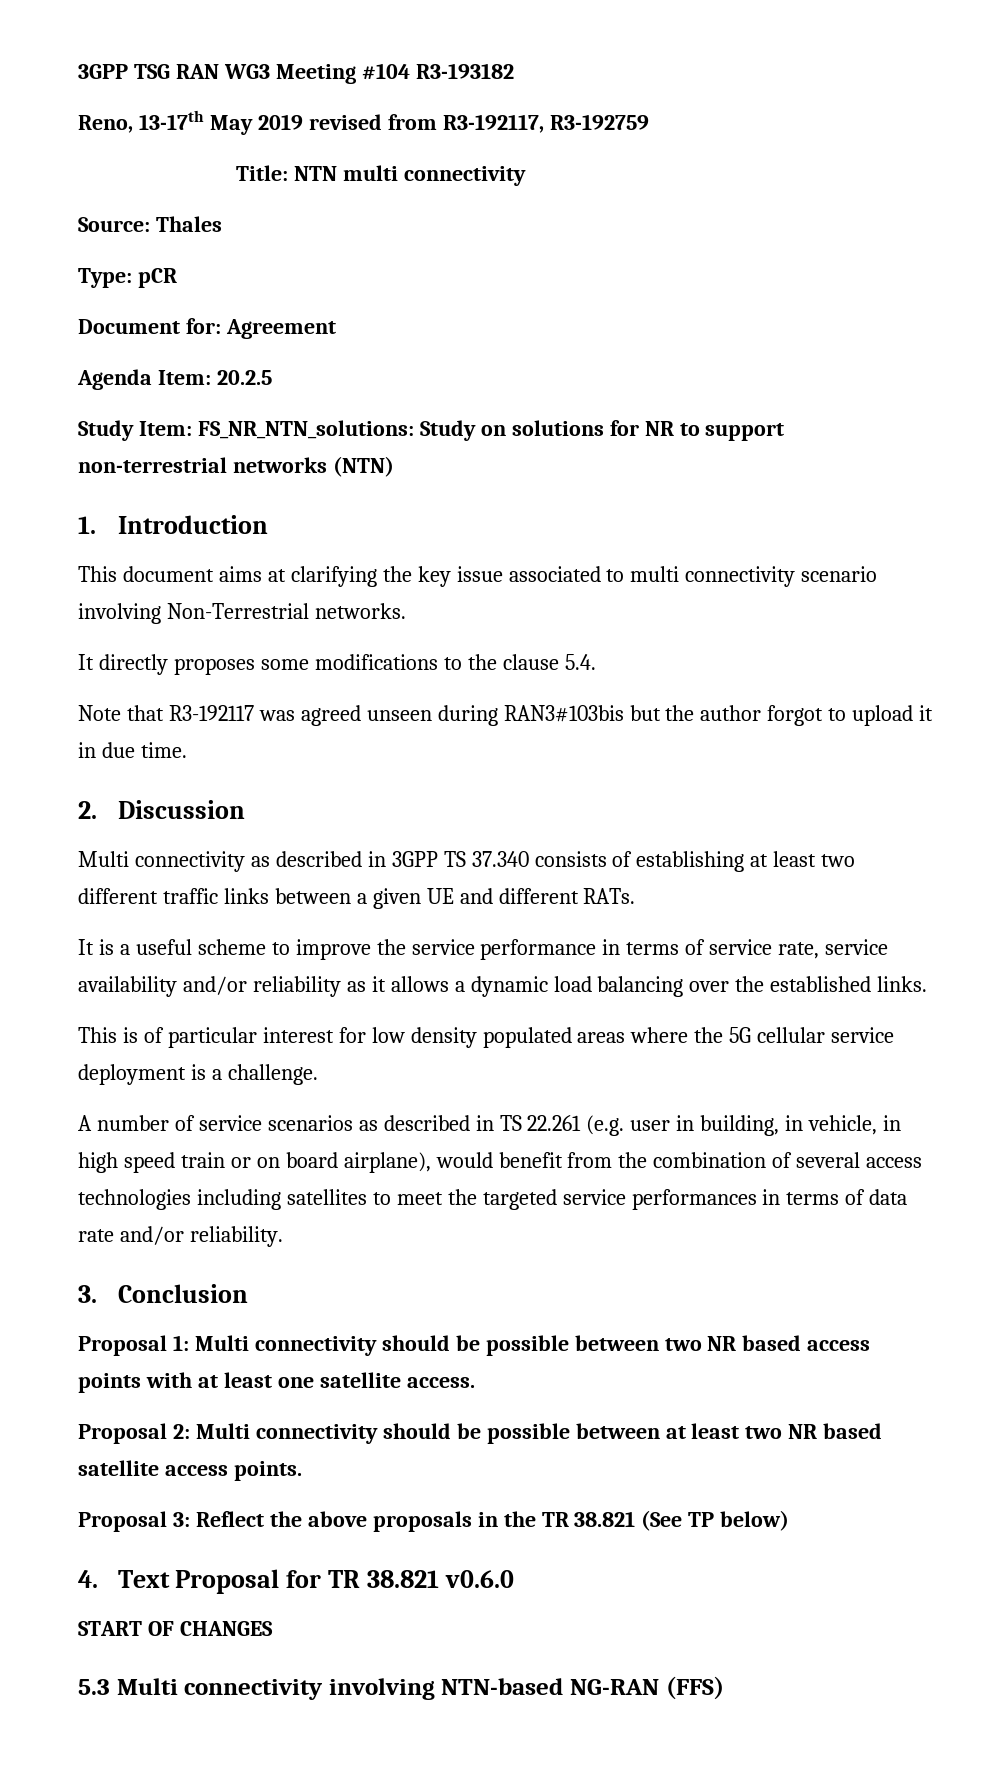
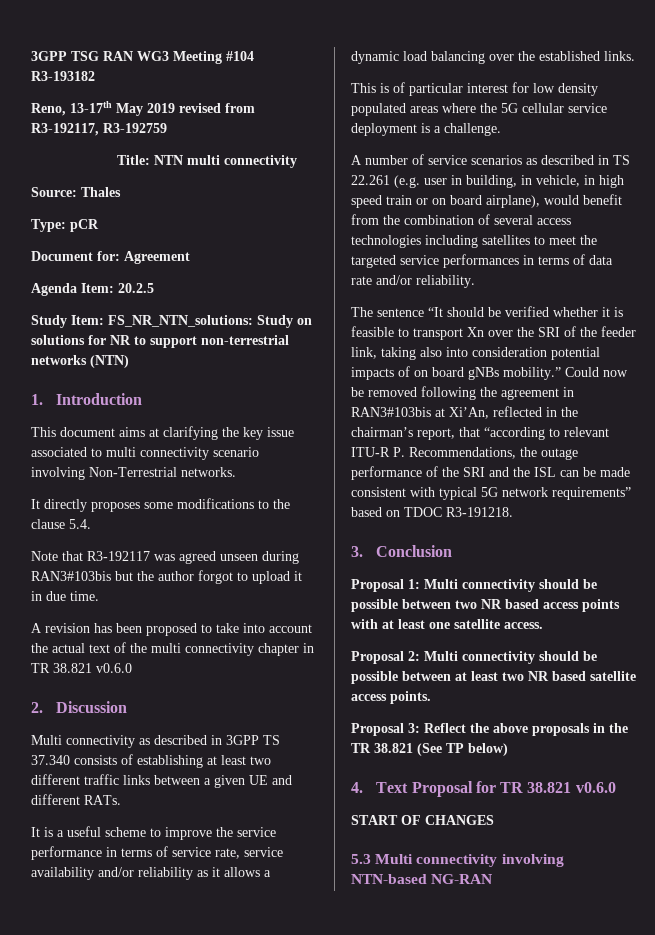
(187, 750) none -> [31,623,312,636] [31,642,314,656] [31,663,132,673] // A revision has been proposed to take into account the actual text of the multi connectivity chapter in TR 38.821 v0.6.0
(283, 1236) none -> [351,306,623,317] [351,326,636,340] [351,347,600,360] [351,366,628,380] [351,386,574,400] [351,406,578,419] [351,427,609,440] [351,447,578,460] [351,466,630,480] [351,487,631,500] [351,507,513,517] // The sentence “It should be verified whether it is feasible to transport Xn over the SRI of the feeder link, taking also into consideration potential impacts of on board gNBs mobility.” Could now be removed following the agreement in RAN3#103bis at Xi’An, reflected in the chairman’s report, that “according to relevant ITU-R P. Recommendations, the outage performance of the SRI and the ISL can be made consistent with typical 5G network requirements” based on TDOC R3-191218.
[665,1676,724,1700] (FFS) -> (493, 879) none

